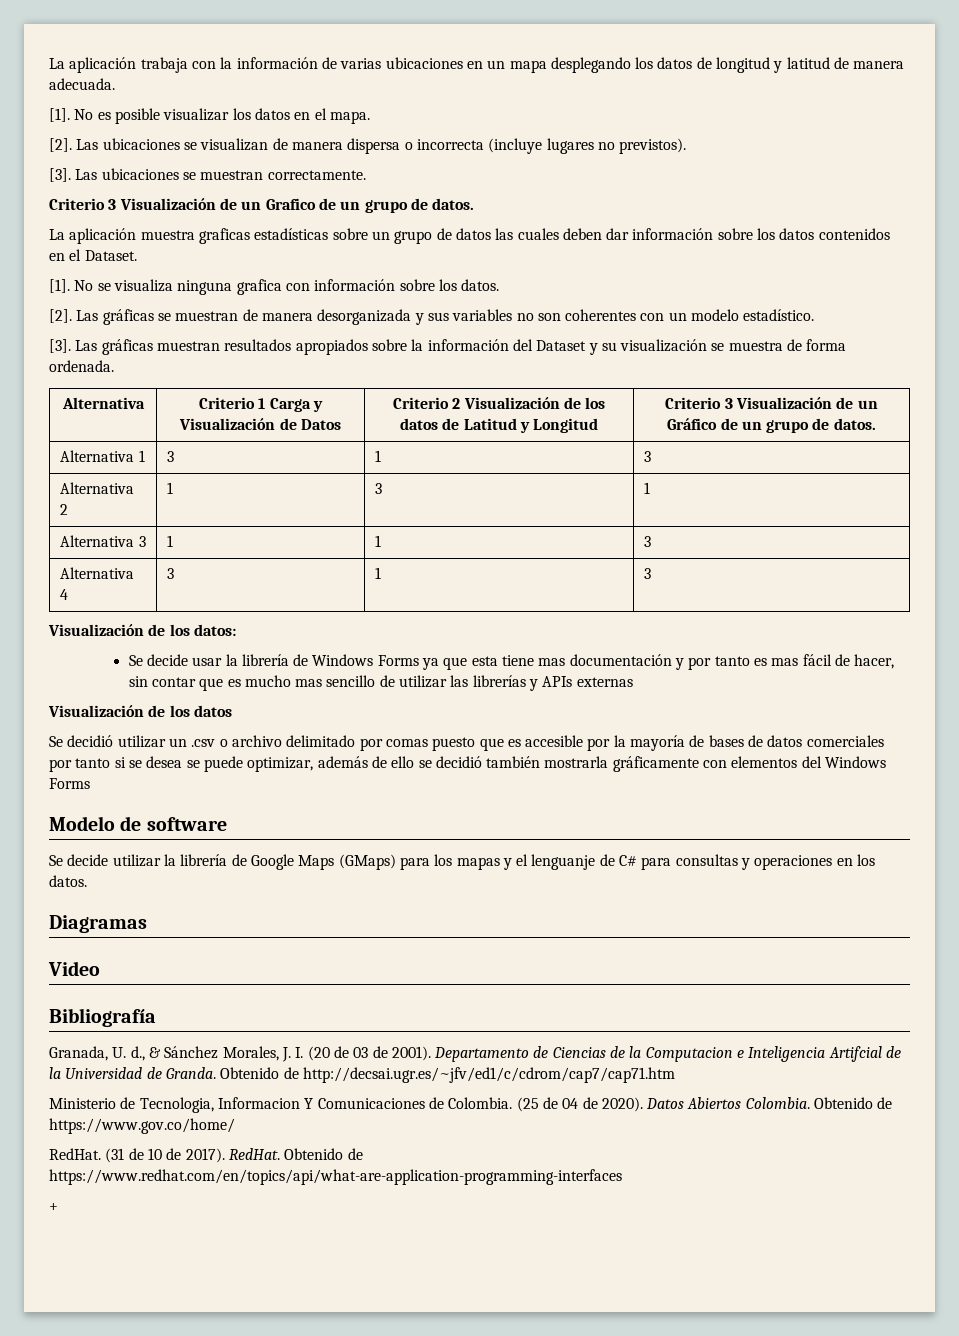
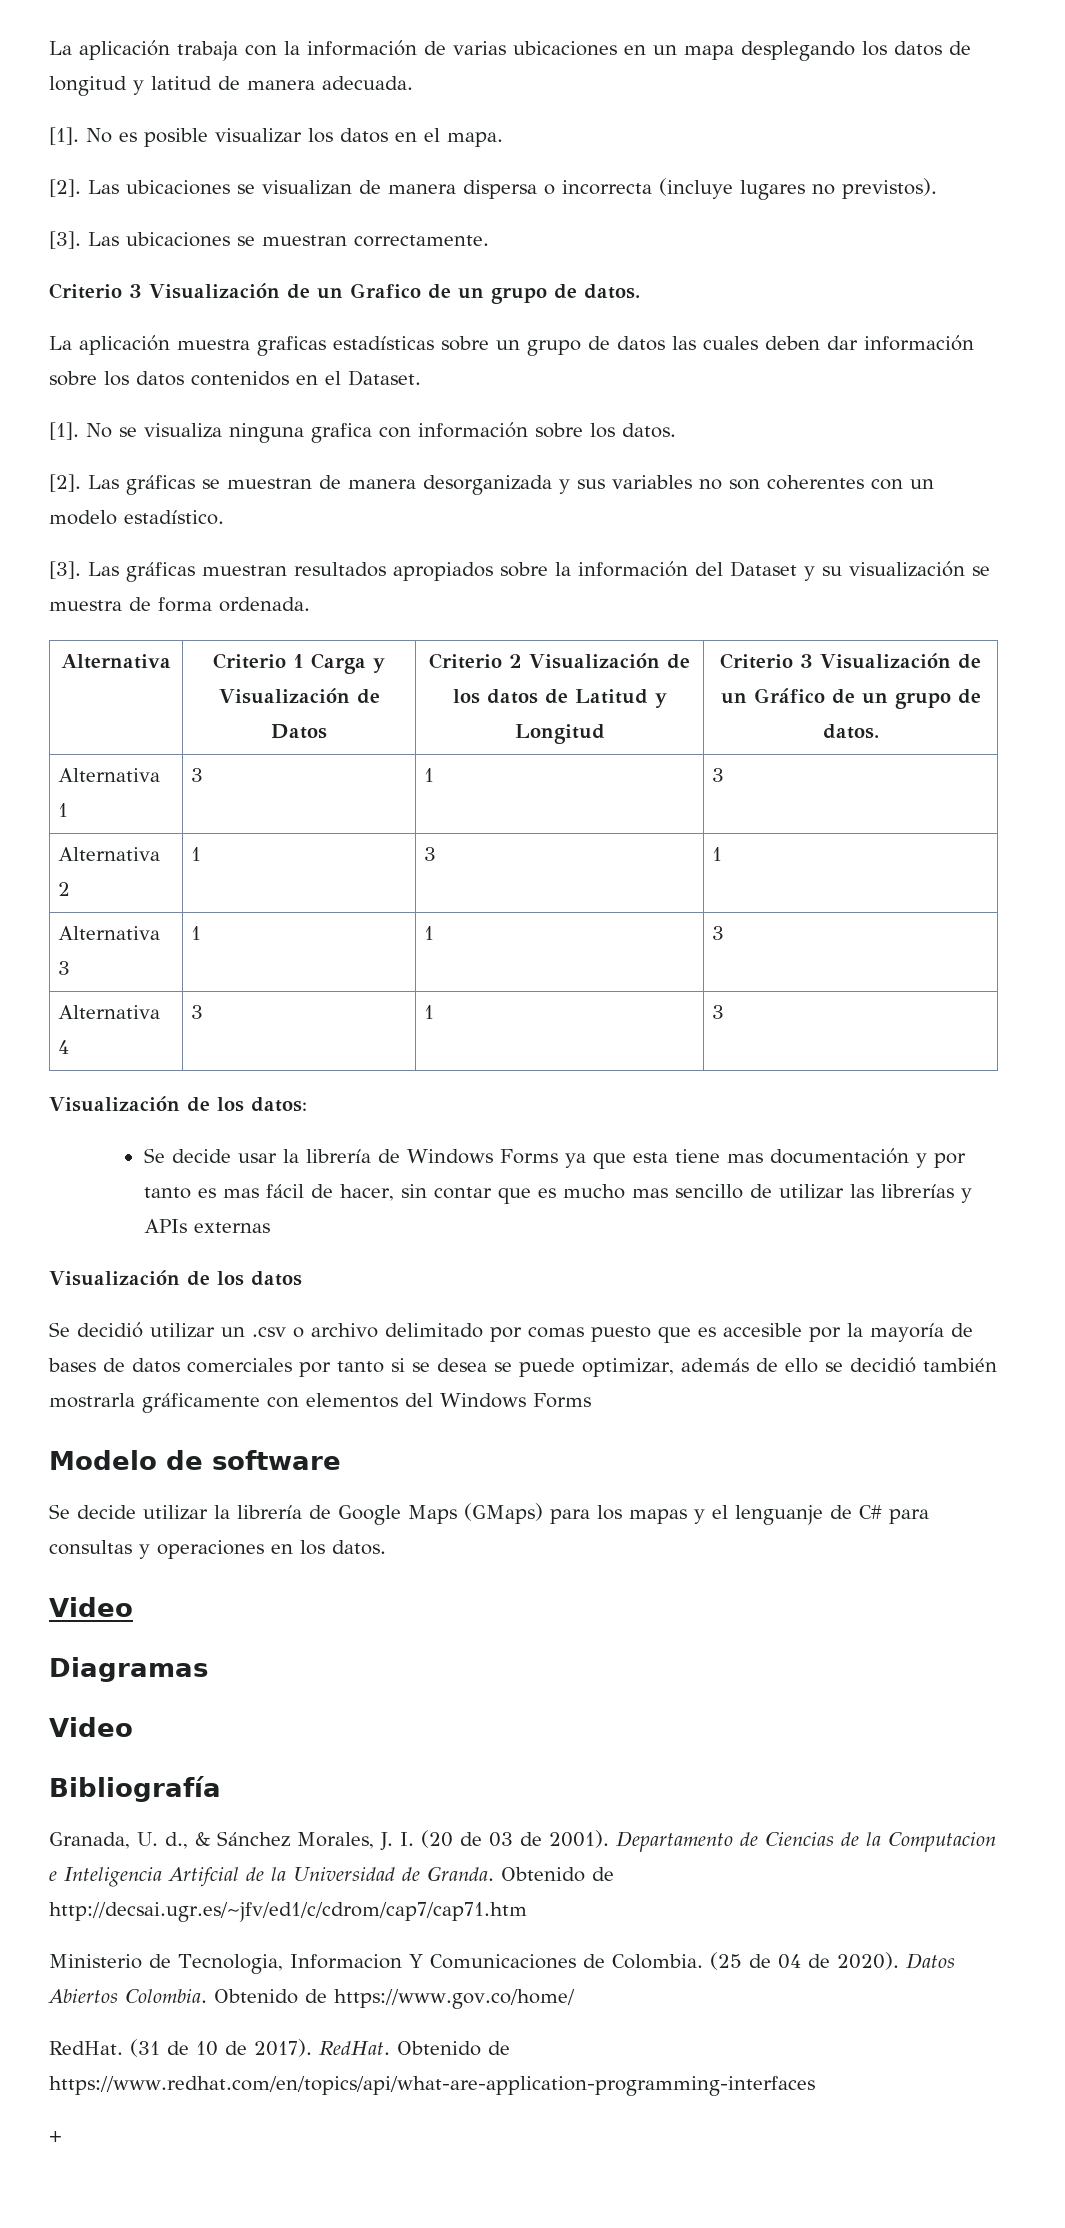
(87, 881) none -> [49,1597,133,1617] // Video

